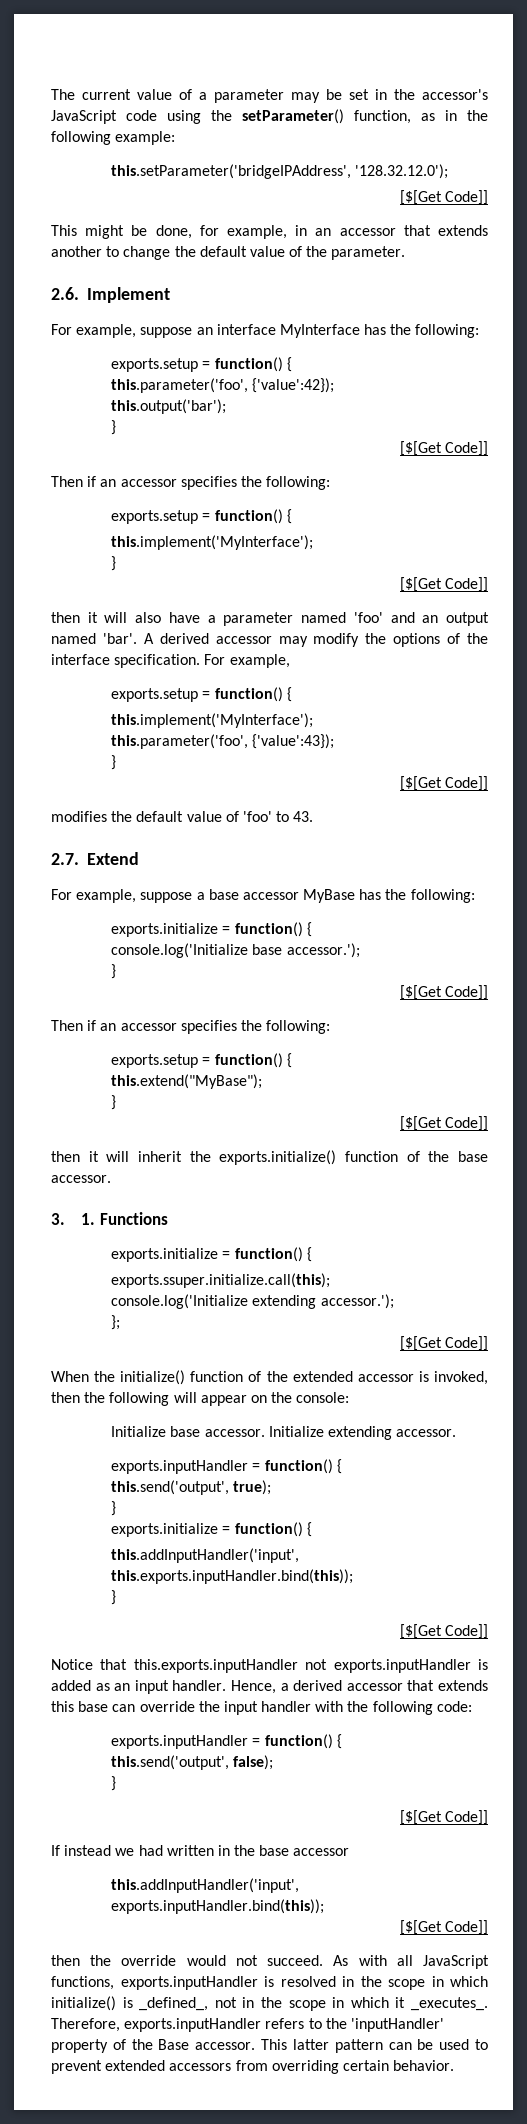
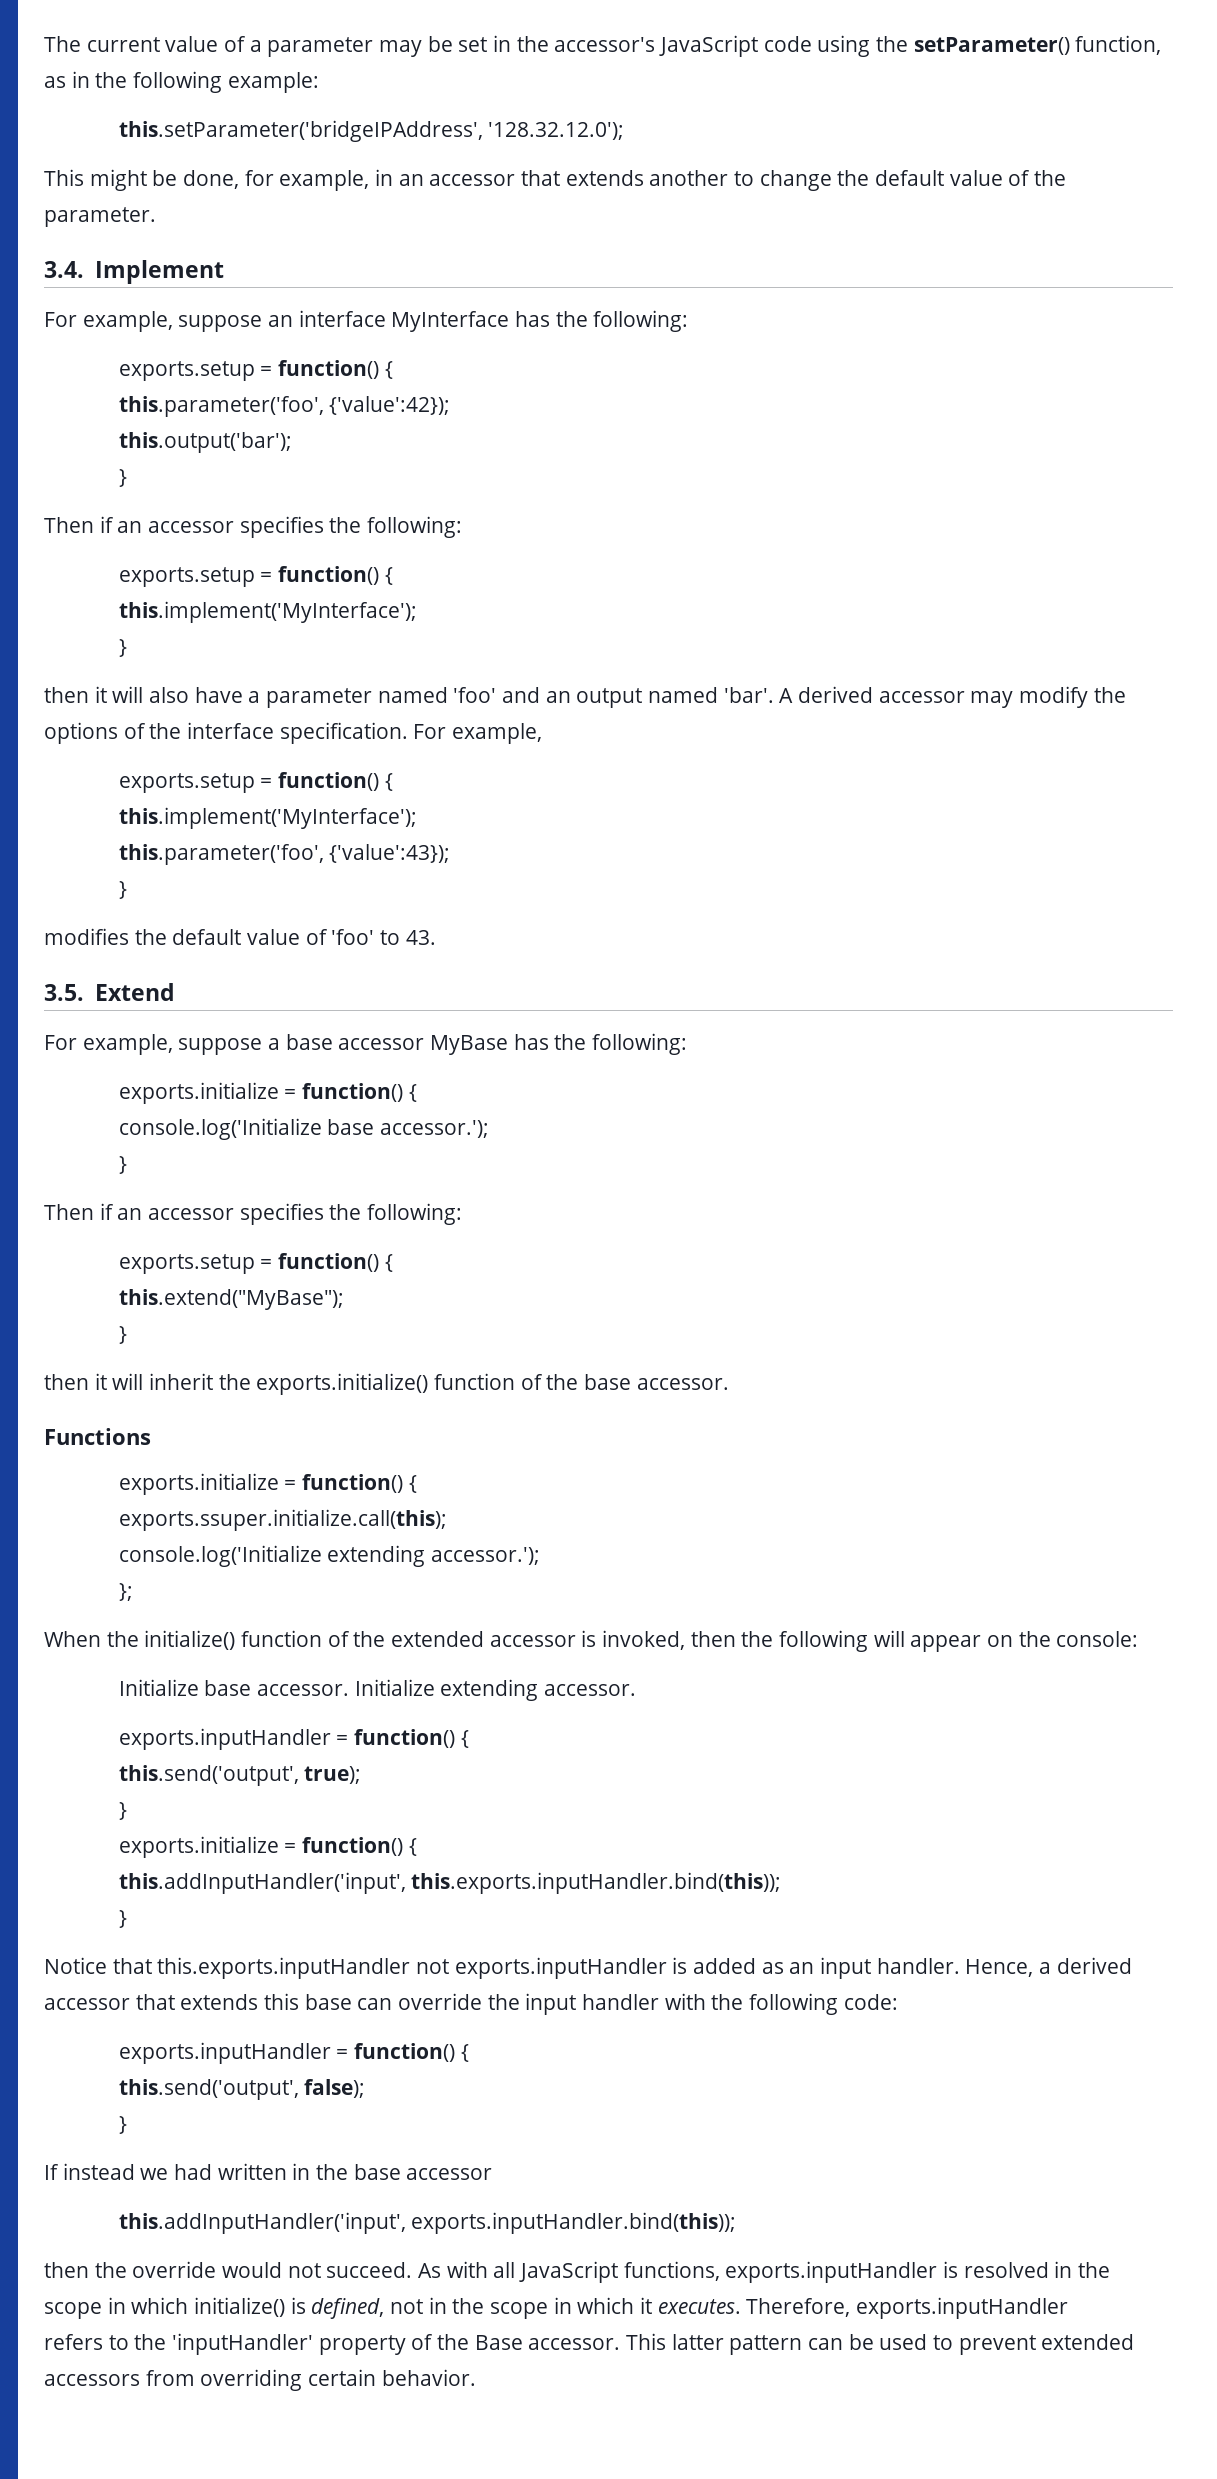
[399,190,488,205] // [$[Get Code]] -> (625, 131) none
[51,287,79,300] 2.6. -> [44,261,84,278] 3.4.
[399,441,488,456] // [$[Get Code]] -> (127, 478) none
[399,577,488,592] // [$[Get Code]] -> (127, 648) none
[399,776,488,791] // [$[Get Code]] -> (127, 890) none
[51,853,79,865] 2.7. -> [44,984,84,1001] 3.5.
[399,985,488,1000] // [$[Get Code]] -> (127, 1165) none
[399,1116,488,1131] // [$[Get Code]] -> (127, 1335) none
[51,1213,96,1225] 3. 1. -> (729, 1384) none
[399,1336,488,1351] // [$[Get Code]] -> (133, 1592) none
[399,1624,488,1639] // [$[Get Code]] -> (127, 1919) none
[399,1810,488,1825] // [$[Get Code]] -> (127, 2125) none
[399,1920,488,1935] // [$[Get Code]] -> (737, 2223) none
[139,1997,209,2011] _defined_, -> [311,2298,385,2319] defined,
[411,1997,489,2011] _executes_. -> [657,2299,741,2314] executes.
(262, 2025) none -> (1069, 2308) //

